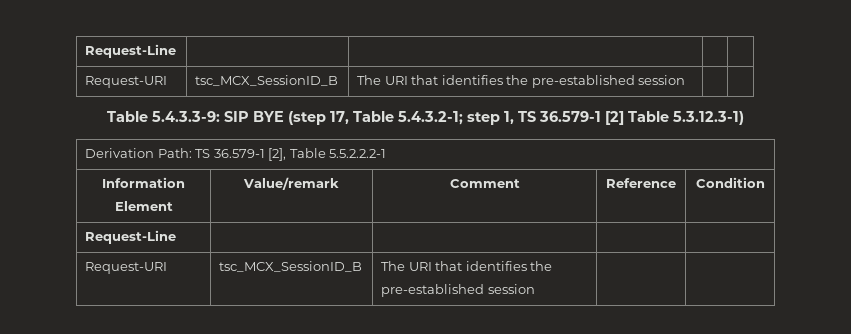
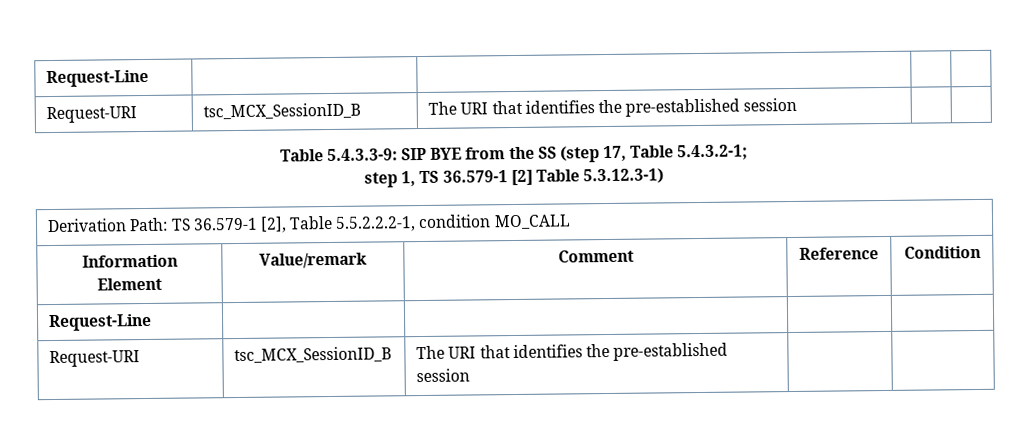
(284, 116) none -> [465,146,557,160] from the SS
(463, 118) none -> (749, 152) //
[329,149,387,158] 5.5.2.2.2-1 -> [335,214,571,232] 5.5.2.2.2-1, condition MO_CALL

